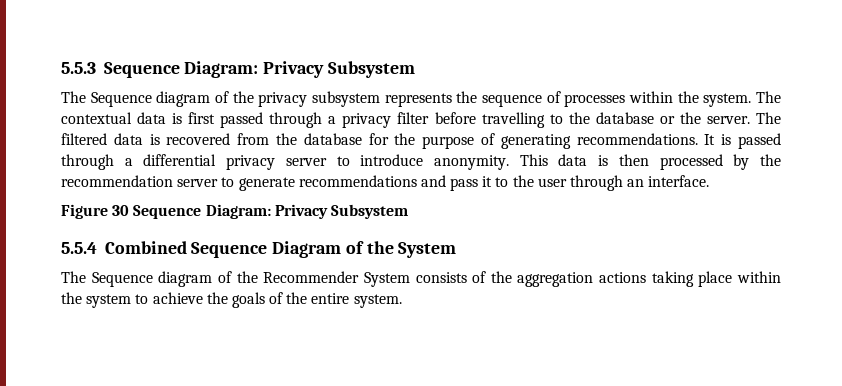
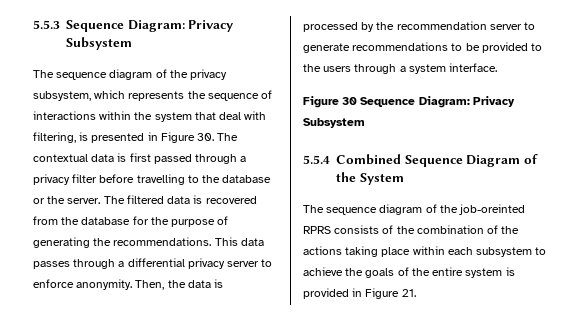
[90,92,152,107] Sequence -> [56,72,108,80] sequence
[311,91,380,107] subsystem -> [33,90,126,101] subsystem, which
[564,91,752,107] processes within the system. -> [33,111,267,122] [33,132,215,143] interactions within the system that deal with filtering, is presented in Figure 30.
[576,133,781,149] recommendations. It is passed -> [93,237,264,246] [33,261,70,269] the recommendations. This data passes
[360,154,649,170] introduce anonymity. This data is then -> [33,279,224,290] enforce anonymity. Then, the data is
[420,175,645,191] and pass it to the user through an -> [451,42,543,53] [303,64,446,74] to be provided to the users through a system
[91,271,410,287] Sequence diagram of the Recommender System -> [326,204,526,215] [303,226,331,234] sequence diagram of the job-oreinted RPRS
[517,272,594,287] aggregation -> [416,225,520,234] combination of the
[61,292,132,308] the system -> [447,247,533,257] each subsystem
[353,294,402,308] system. -> [465,267,515,278] [303,288,416,299] system is provided in Figure 21.

